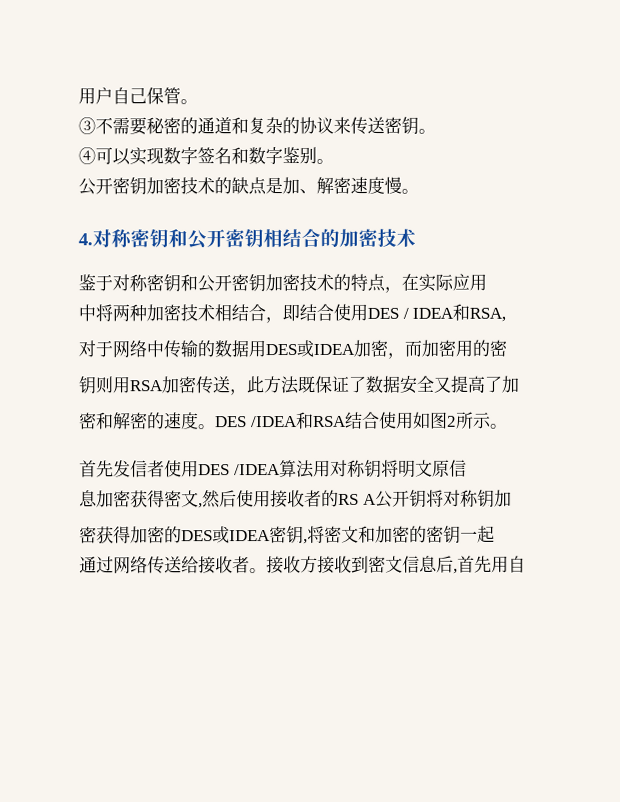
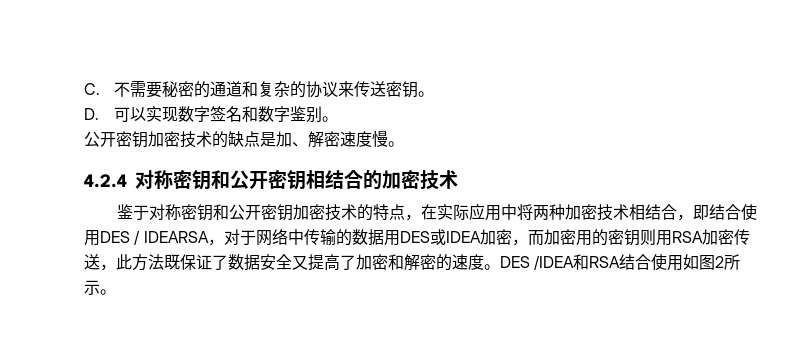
[78,87,198,105] [78,117,96,135] 用户自己保管。 // ③ -> [84,83,100,95] C.
[78,147,96,165] ④ -> [84,108,99,120] D.
[78,233,93,246] 4. -> [84,174,127,188] 4.2.4
(487, 282) // -> (502, 213) none
[412,303,507,322] IDEA和RSA, // -> [143,231,224,246] IDEARSA，
(507, 348) // -> (624, 237) none
(519, 384) // -> (372, 262) none
[79,459,467,479] [79,489,512,509] [79,525,495,545] [79,555,526,575] // 首先发信者使用DES /IDEA算法用对称钥将明文原信 // 息加密获得密文,然后使用接收者的RS A公开钥将对称钥加 // 密获得加密的DES或IDEA密钥,将密文和加密的密钥一起 // 通过网络传送给接收者。接收方接收到密文信息后,首先用自 -> (116, 292) none

